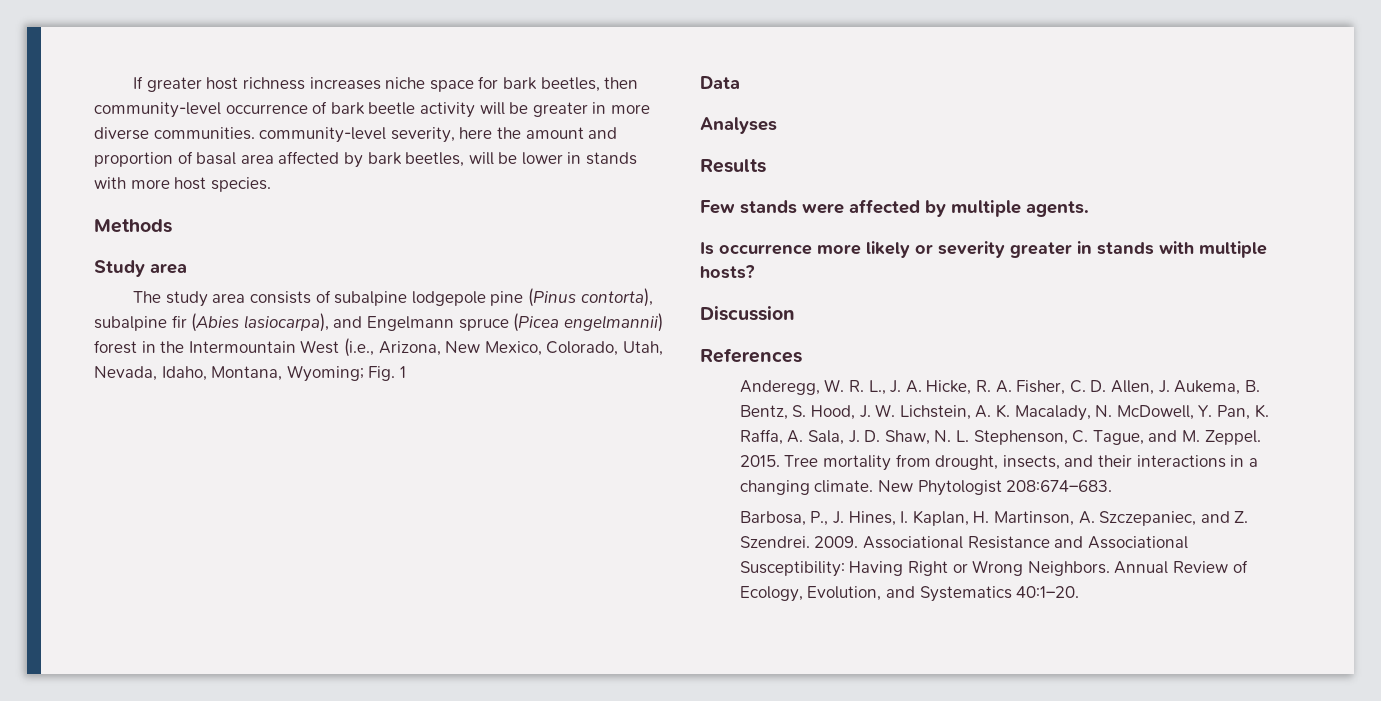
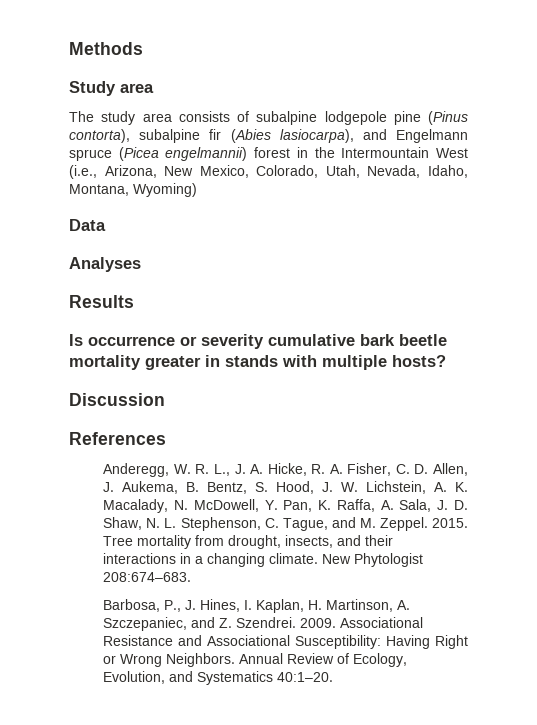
[133,76,639,92] [94,101,650,118] [94,127,618,143] [94,151,638,168] [94,177,271,192] If greater host richness increases niche space for bark beetles, then community-level occurrence of bark beetle activity will be greater in more diverse communities. community-level severity, here the amount and proportion of basal area affected by bark beetles, will be lower in stands with more host species. // -> (69, 48) none
[286,365,406,382] Wyoming; Fig. 1 -> [133,183,197,197] Wyoming)
[700,199,1089,217] [700,241,1005,258] Few stands were affected by multiple agents. // Is occurrence more likely or severity -> [69,334,447,349] [69,355,141,370] Is occurrence or severity cumulative bark beetle mortality

